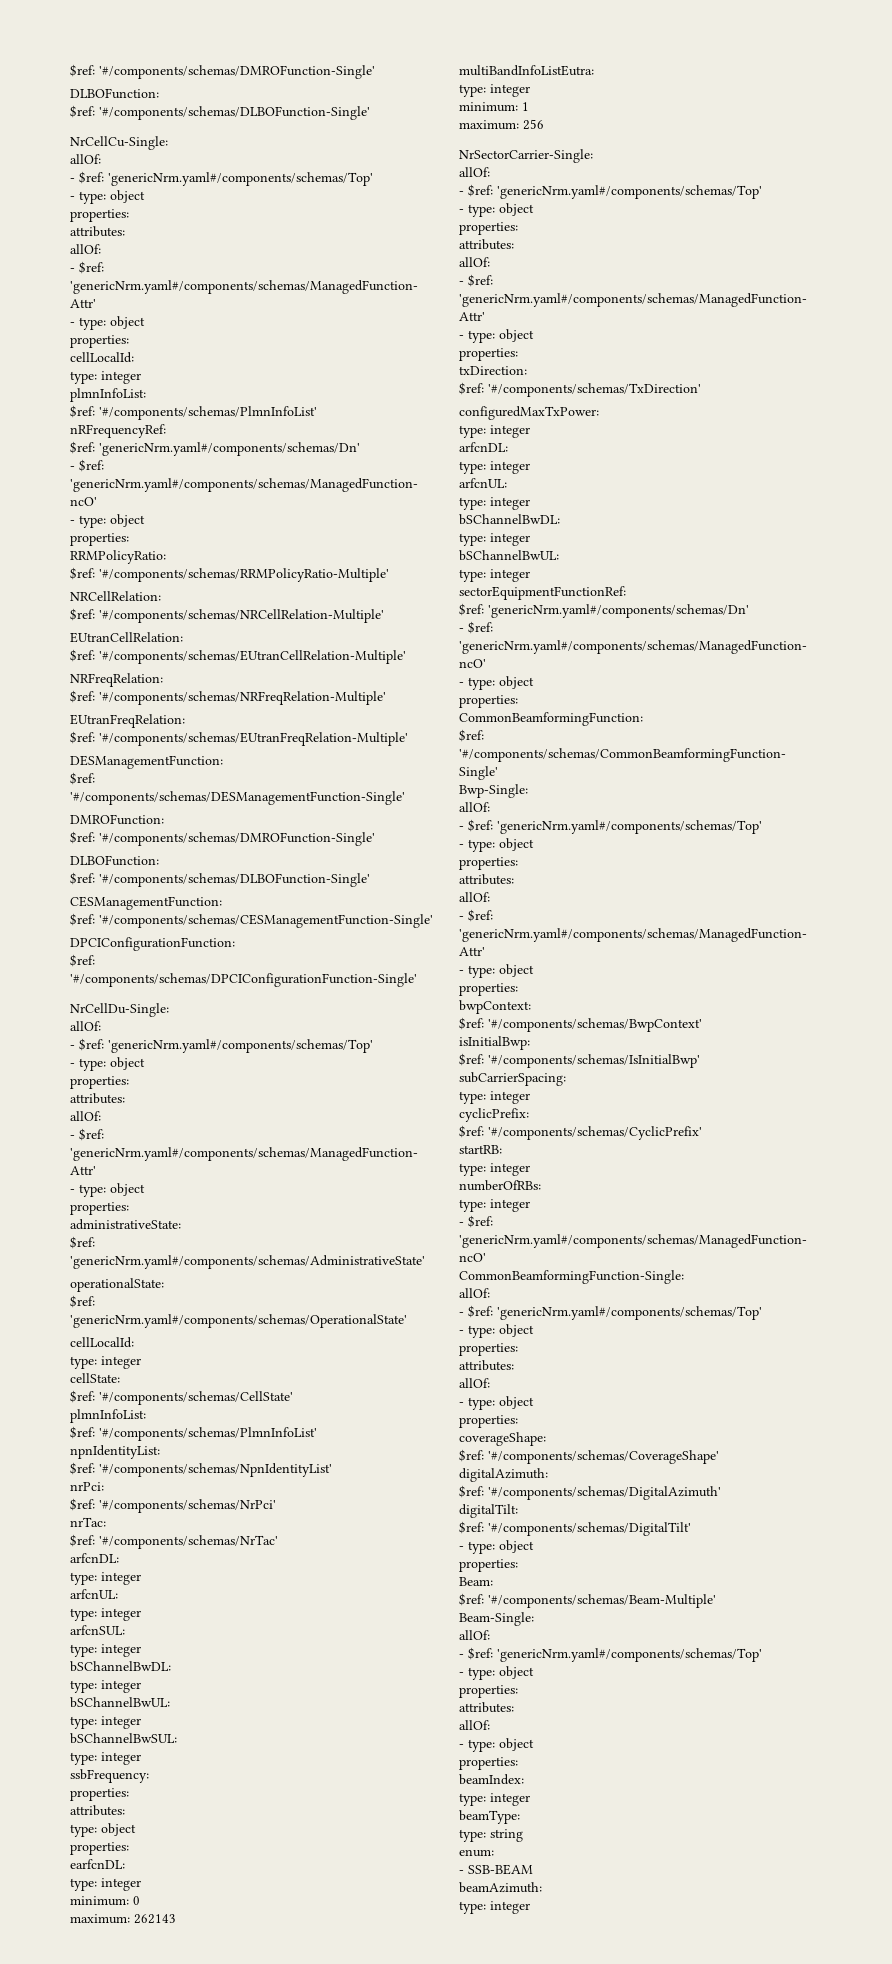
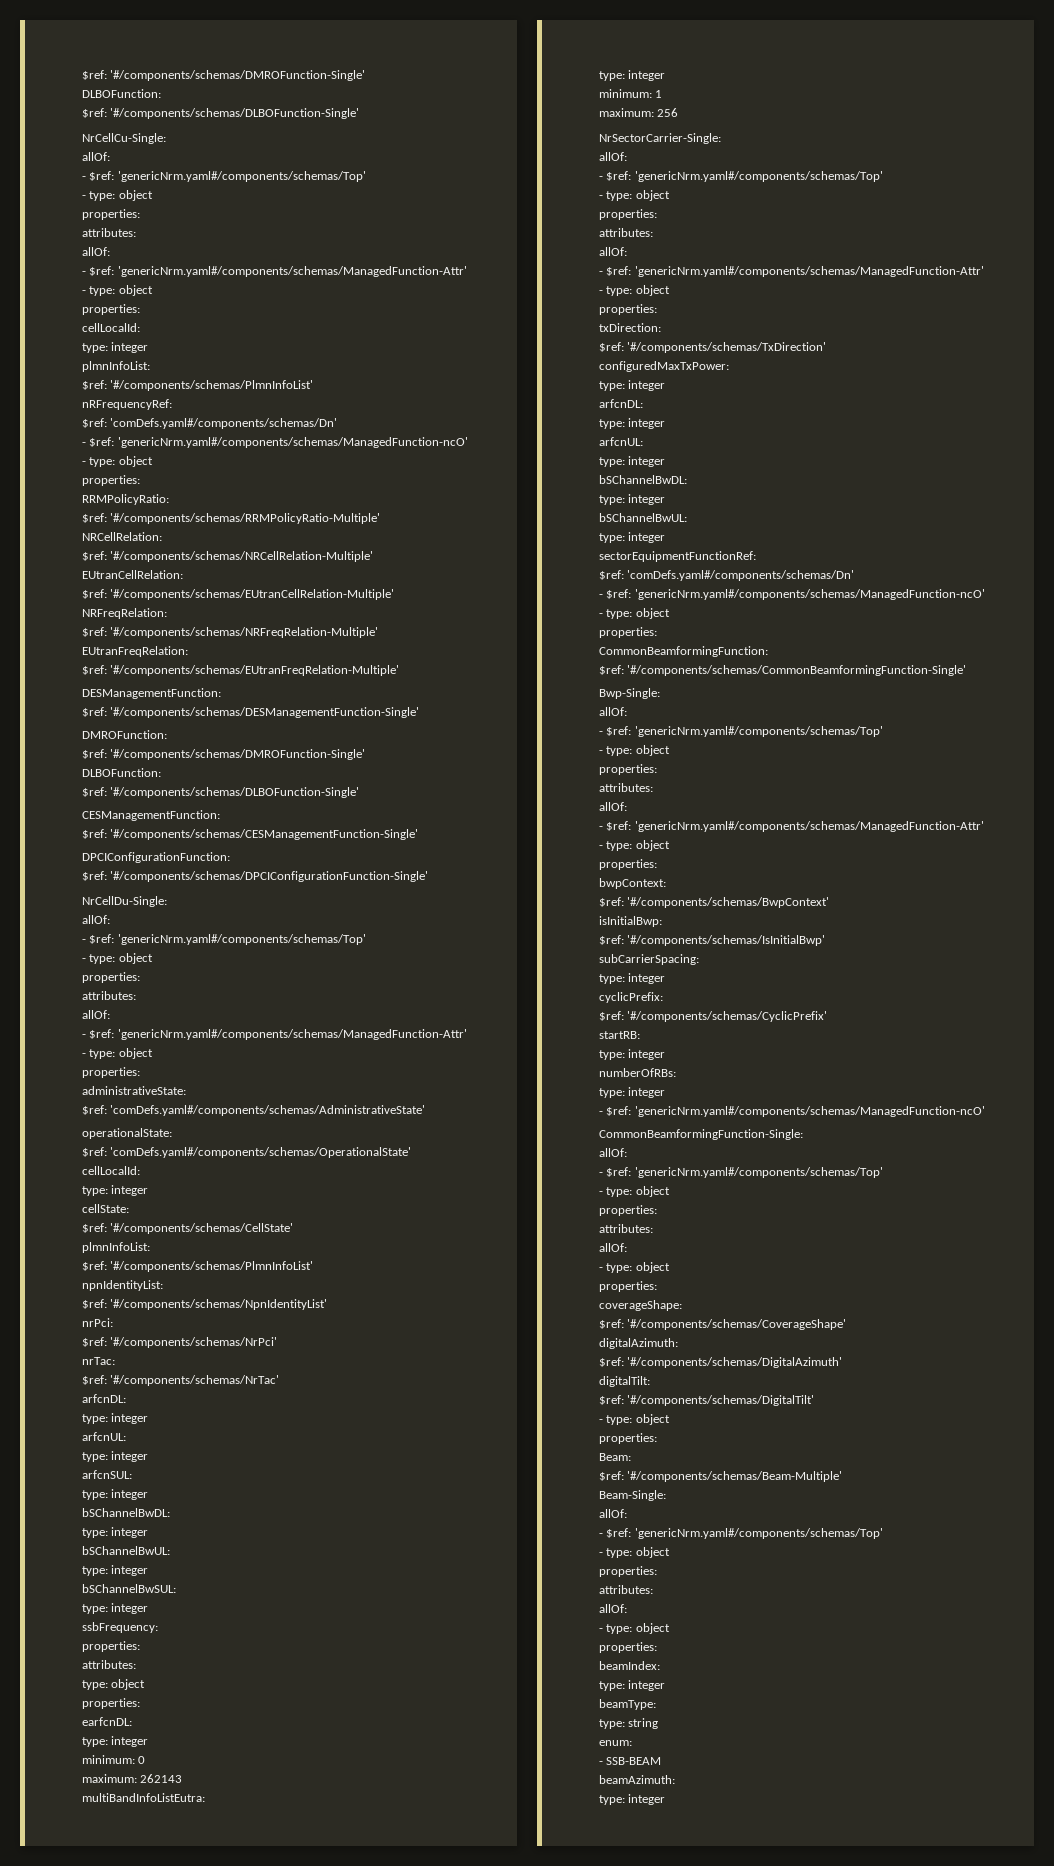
[99,442,360,456] 'genericNrm.yaml#/components/schemas/Dn' -> [110,418,338,429] 'comDefs.yaml#/components/schemas/Dn'
[70,1255,425,1269] 'genericNrm.yaml#/components/schemas/AdministrativeState' -> [110,1105,426,1116] 'comDefs.yaml#/components/schemas/AdministrativeState'
[70,1314,407,1328] 'genericNrm.yaml#/components/schemas/OperationalState' -> [110,1147,412,1158] 'comDefs.yaml#/components/schemas/OperationalState'
[488,604,749,618] 'genericNrm.yaml#/components/schemas/Dn' -> [627,570,855,581] 'comDefs.yaml#/components/schemas/Dn'

